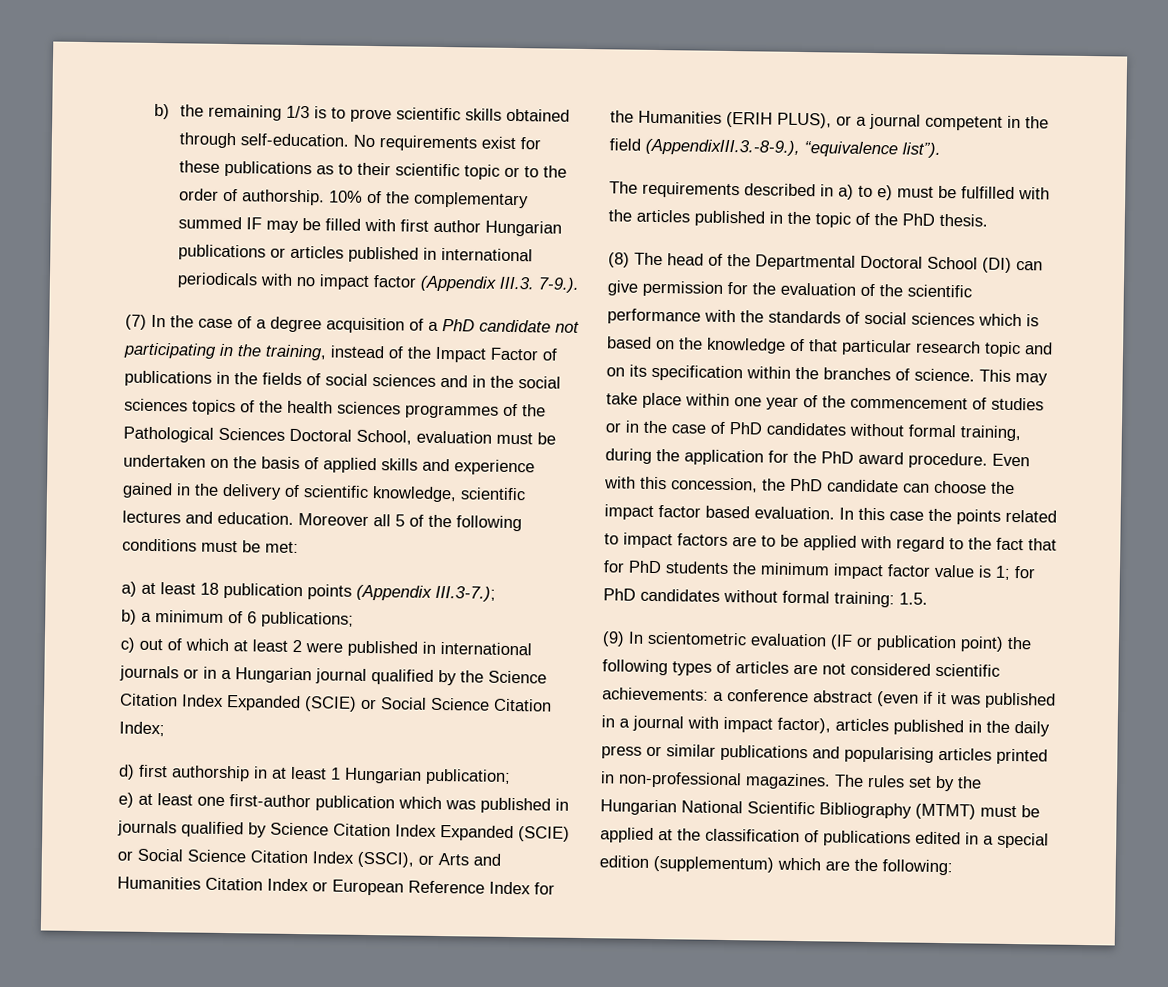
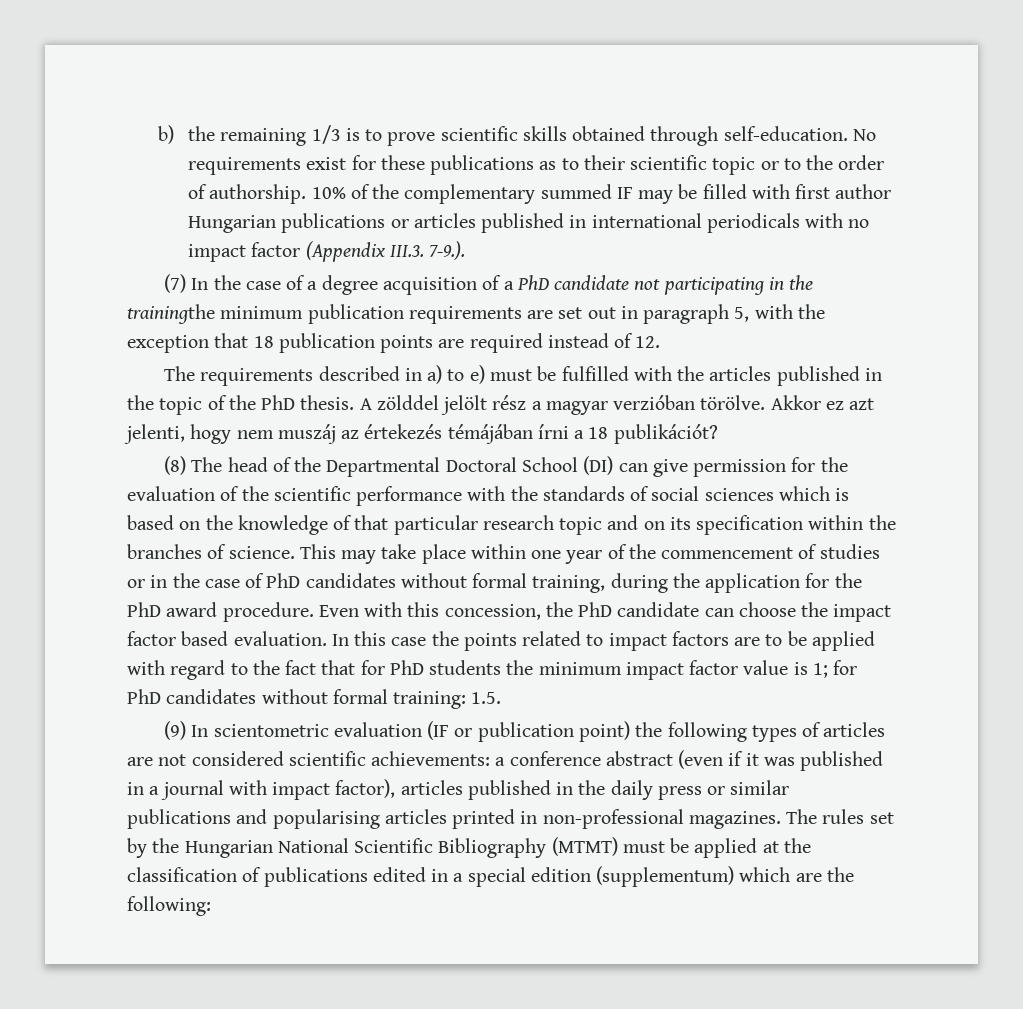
[265,344,558,363] [124,370,561,389] [124,398,546,419] [123,426,556,445] [123,454,535,476] [122,482,526,503] [122,510,522,532] [122,538,299,554] [121,581,496,602] [121,609,354,628] [120,637,532,657] [119,665,547,686] [119,693,552,712] [119,721,165,737] [118,764,511,785] [118,792,569,814] [117,820,570,842] [117,848,501,868] [117,876,555,896] [610,110,1049,131] [609,138,941,158] training, instead of the Impact Factor of publications in the fields of social sciences and in the social sciences topics of the health sciences programmes of the Pathological Sciences Doctoral School, evaluation must be undertaken on the basis of applied skills and experience gained in the delivery of scientific knowledge, scientific lectures and education. Moreover all 5 of the following conditions must be met: // a) at least 18 publication points (Appendix III.3-7.); // b) a minimum of 6 publications; // c) out of which at least 2 were published in international journals or in a Hungarian journal qualified by the Science Citation Index Expanded (SCIE) or Social Science Citation Index; // d) first authorship in at least 1 Hungarian publication; // e) at least one first-author publication which was published in journals qualified by Science Citation Index Expanded (SCIE) or Social Science Citation Index (SSCI), or Arts and Humanities Citation Index or European Reference Index for the Humanities (ERIH PLUS), or a journal competent in the field (AppendixIII.3.-8-9.), “equivalence list”). -> [127,304,825,324] [127,333,661,353] trainingthe minimum publication requirements are set out in paragraph 5, with the exception that 18 publication points are required instead of 12.
(988, 220) none -> [359,395,875,415] [124,424,718,444] A zölddel jelölt rész a magyar verzióban törölve. Akkor ez azt jelenti, hogy nem muszáj az értekezés témájában írni a 18 publikációt?

